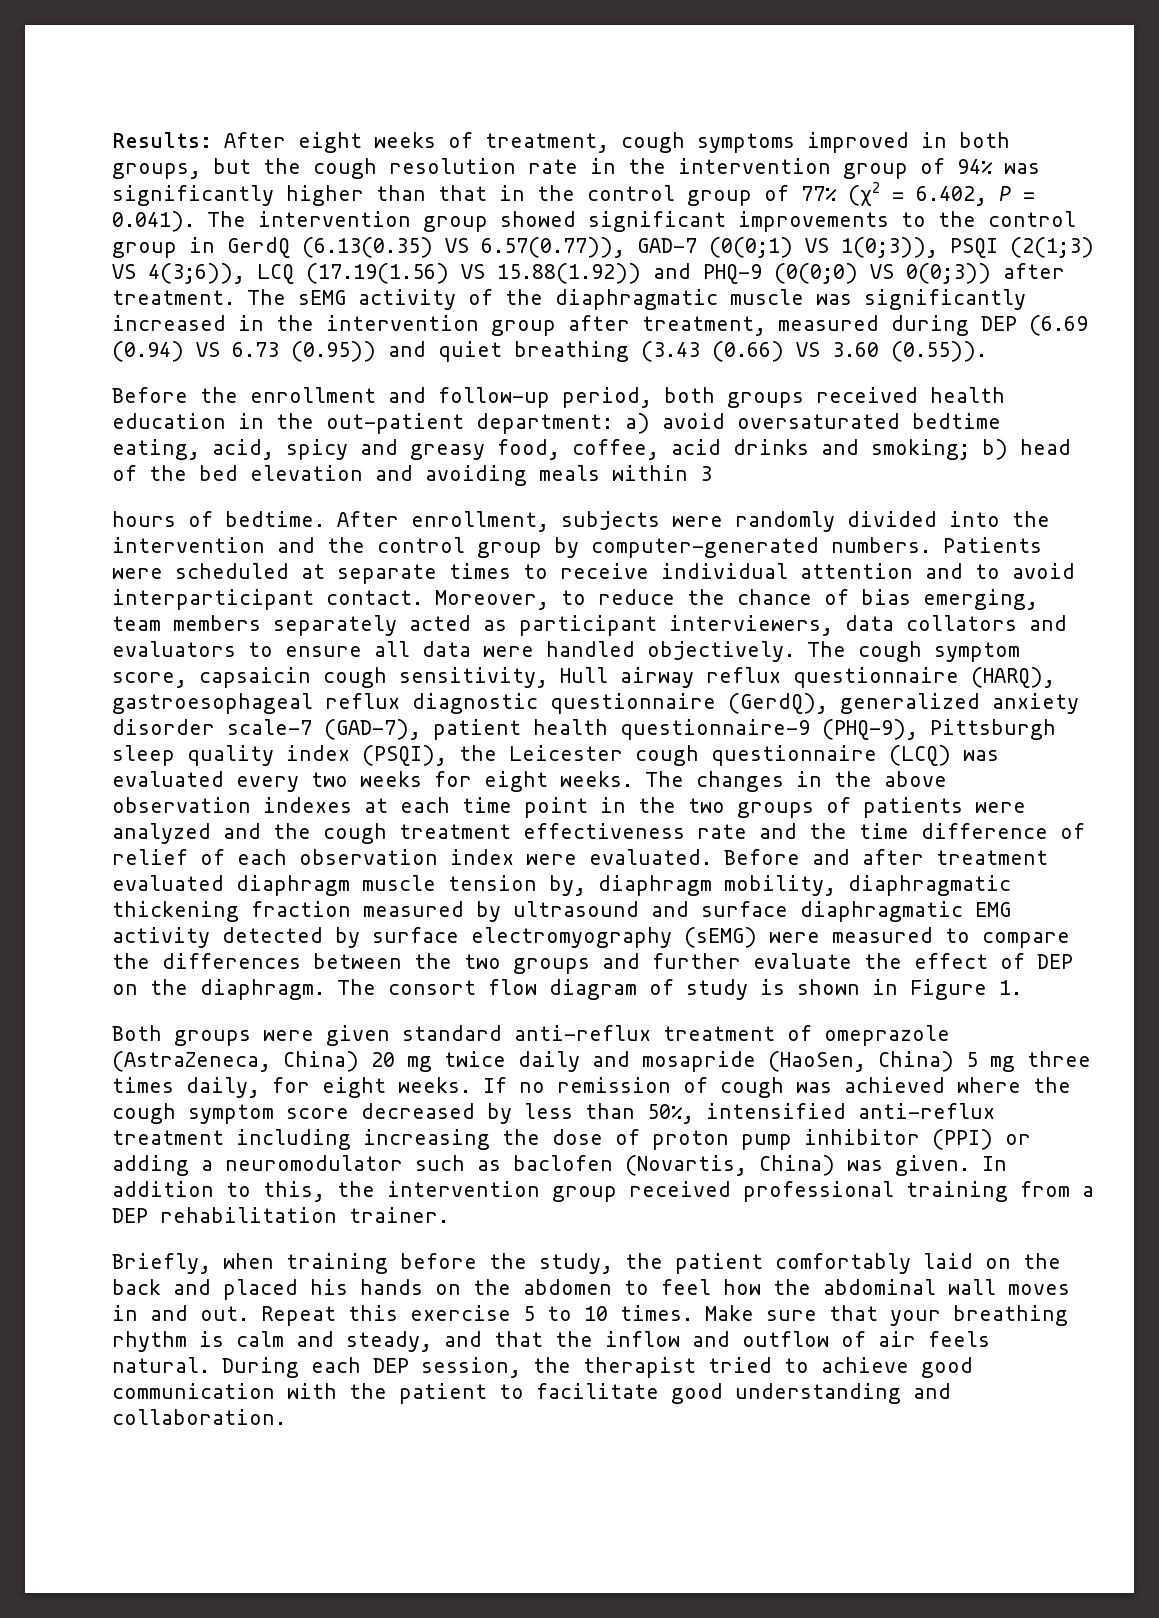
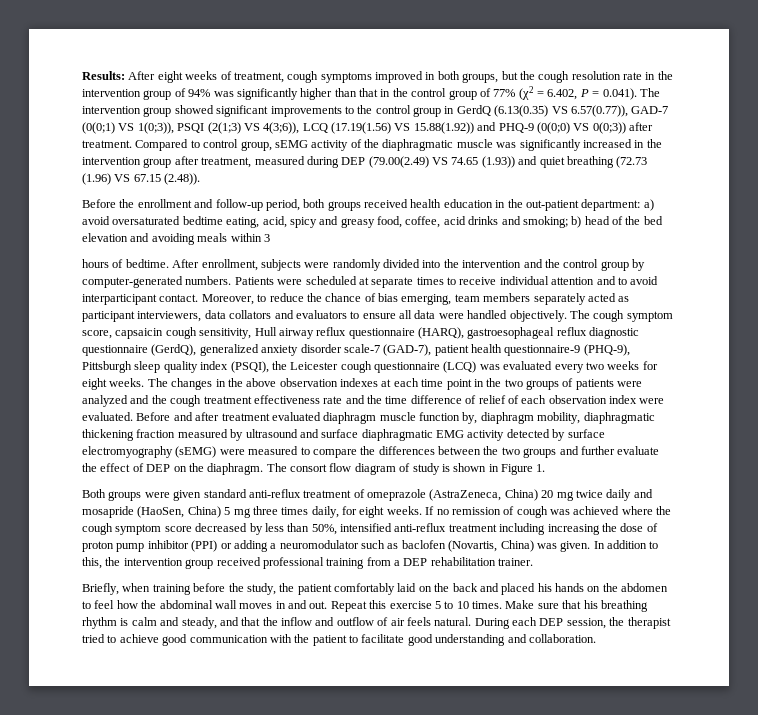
[247,289,286,305] The -> [135,139,272,151] Compared to control group,
[1029,315,1088,336] [112,341,987,362] (6.69 (0.94) VS 6.73 (0.95)) and quiet breathing (3.43 (0.66) VS 3.60 (0.55)). -> [368,156,648,168] [82,173,201,185] (79.00(2.49) VS 74.65 (1.93)) and quiet breathing (72.73 (1.96) VS 67.15 (2.48)).
[448,875,537,891] tension -> [419,412,460,421] function
[890,1310,941,1326] your -> [583,600,598,609] his

